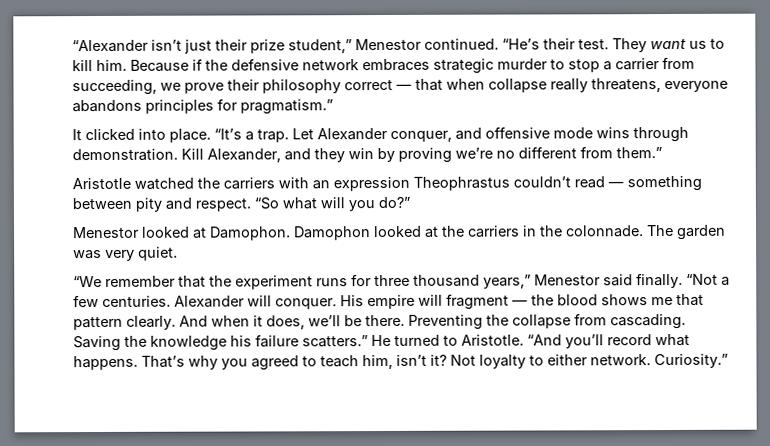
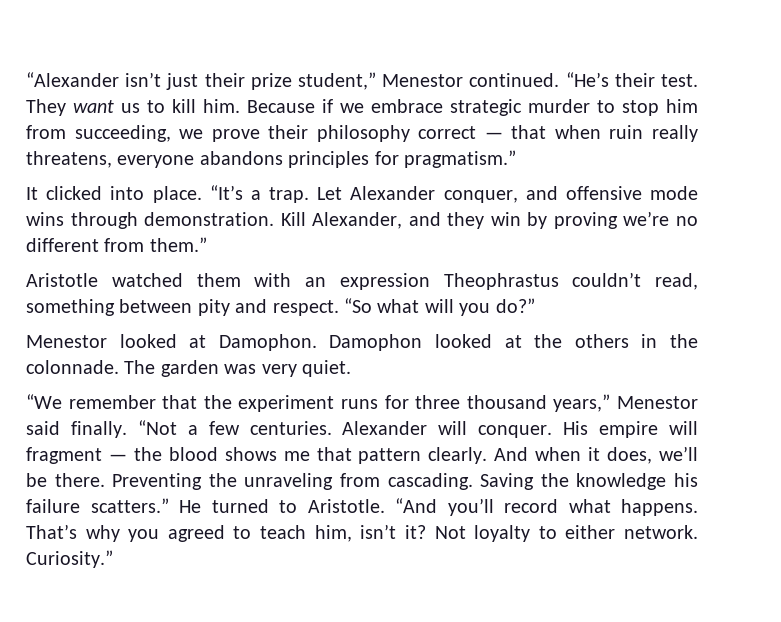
[205,58,430,72] the defensive network embraces -> [340,99,443,113] we embrace
[603,58,660,71] a carrier -> [666,99,698,113] him
[488,78,547,93] collapse -> [609,125,644,139] ruin
[197,177,275,190] the carriers -> [196,273,241,287] them
[574,176,624,189] read — -> [655,273,698,290] read,
[468,225,520,238] carriers -> [574,334,629,348] others
[512,314,571,329] collapse -> [244,473,334,490] unraveling

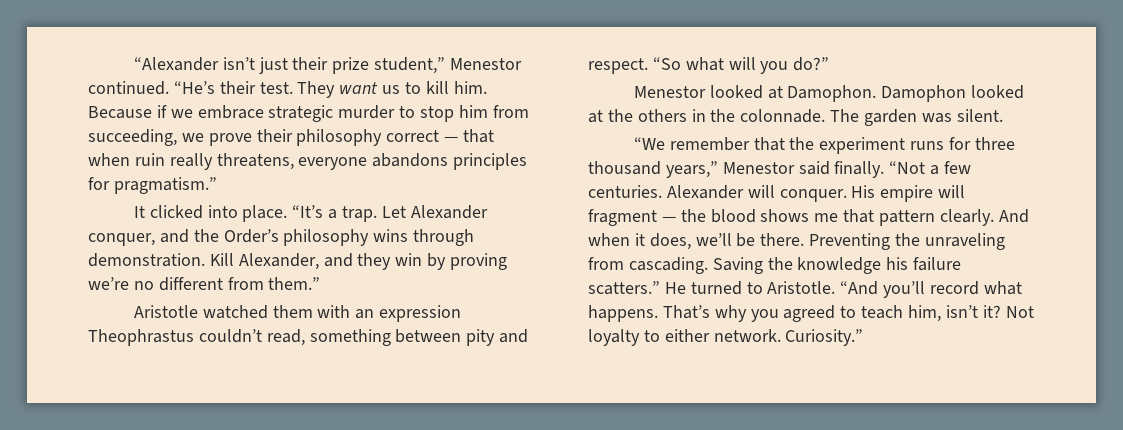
[565,186,698,200] offensive mode -> [193,229,370,246] the Order’s philosophy
[261,360,351,377] very quiet. -> [956,109,1003,122] silent.

